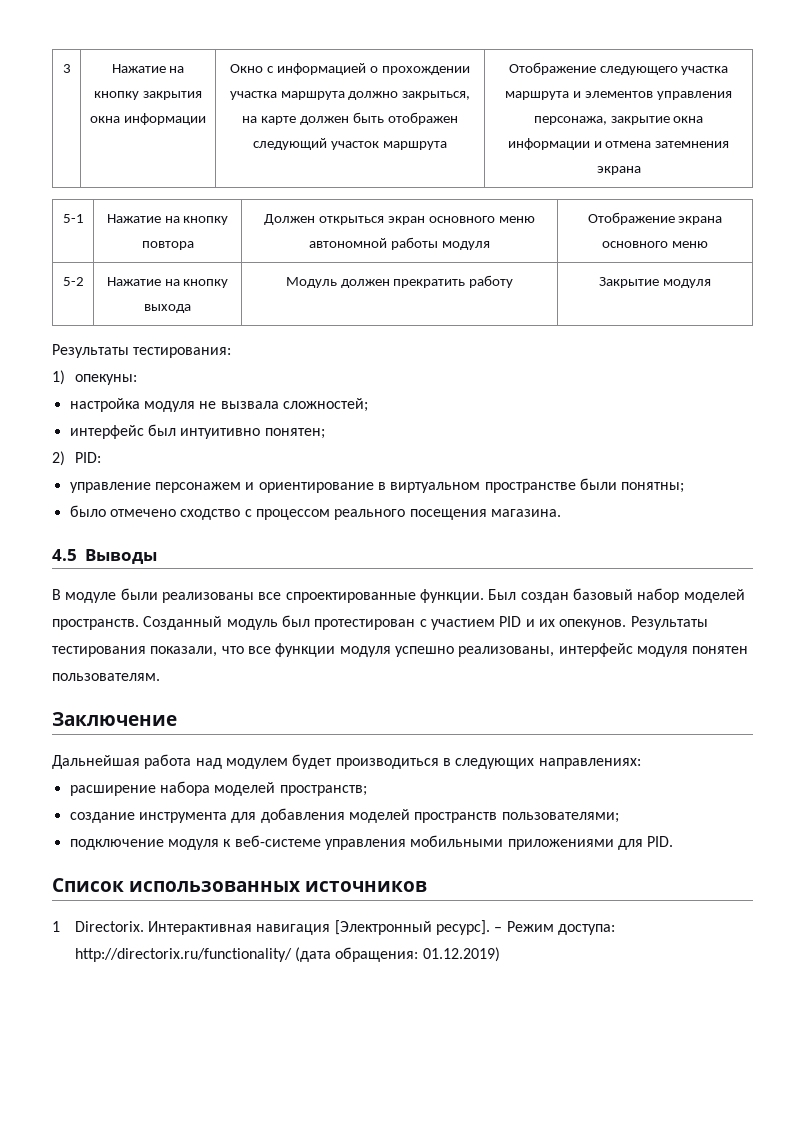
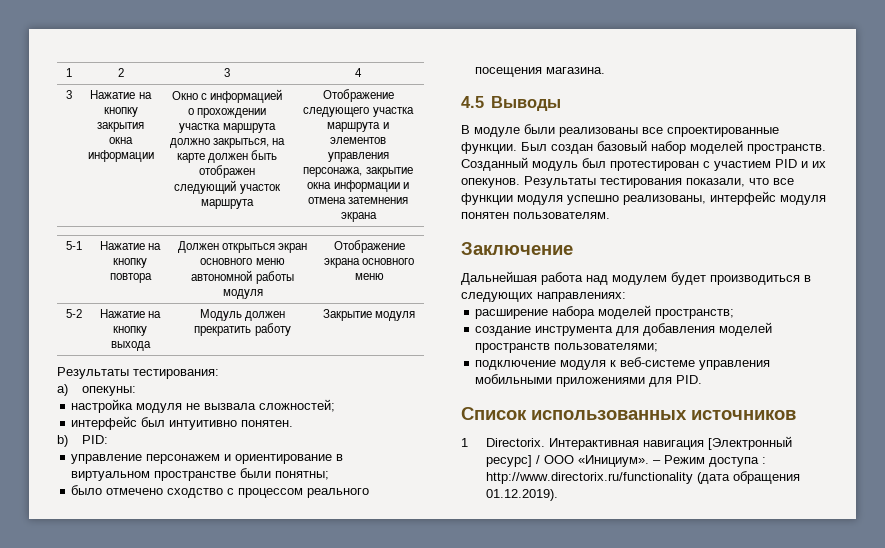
(62, 68) none -> [65,68,72,77] [117,68,124,77] [224,68,230,77] [355,68,362,77] 1 | 2 | 3 | 4 //
[52,370,65,385] 1) -> [57,384,68,396] a)
[264,428,325,439] [52,451,65,466] понятен; // 2) -> [241,420,294,427] [57,435,68,447] понятен. // b)
[436,920,616,935] [74,947,500,962] ресурс]. – Режим доступа: http://directorix.ru/functionality/ (дата обращения: 01.12.2019) -> [486,455,767,467] [486,471,801,484] [486,489,559,501] ресурс] / ООО «Инициум». – Режим доступа : http://www.directorix.ru/functionality (дата обращения 01.12.2019).

